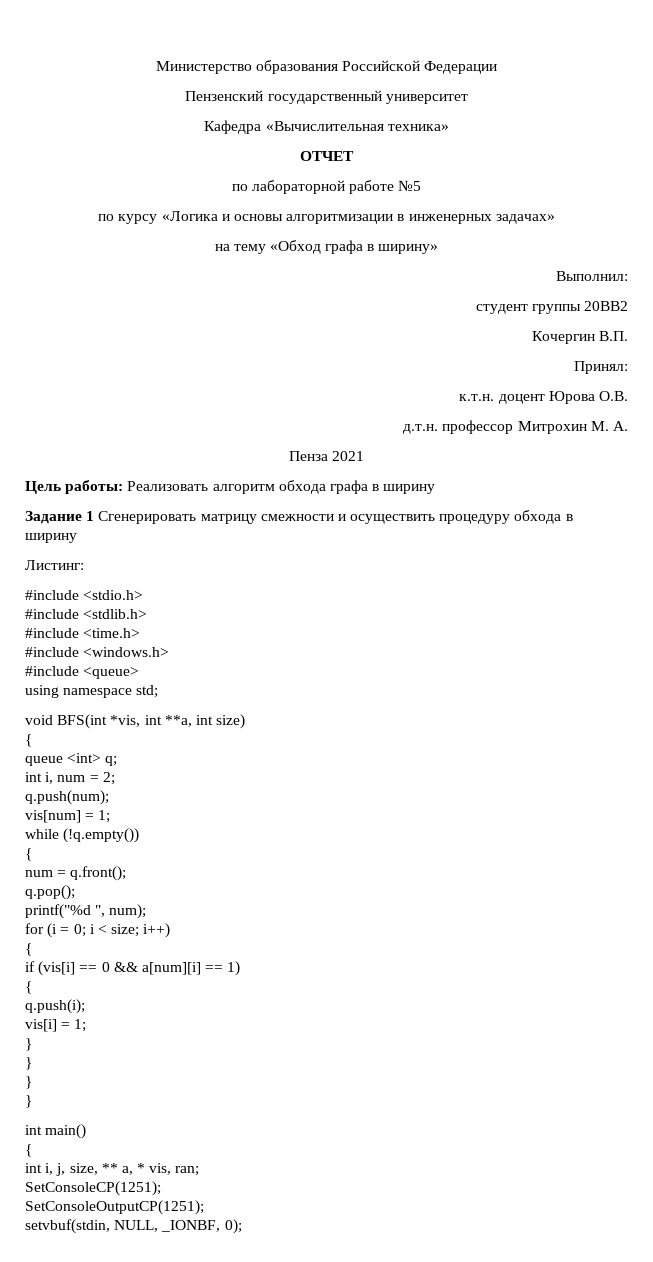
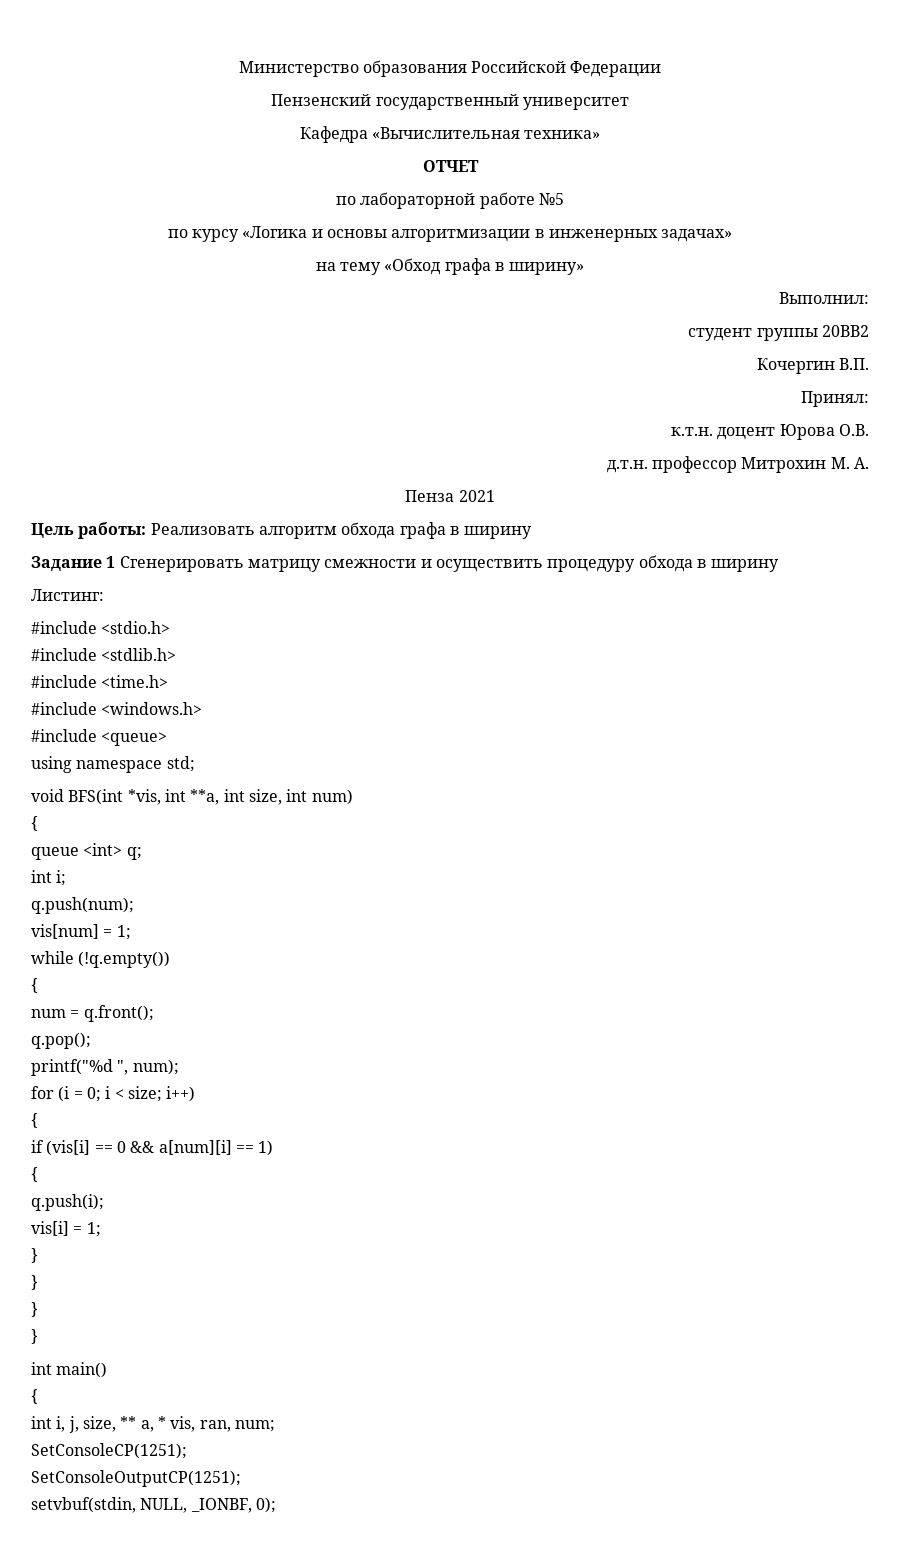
[216,714,246,729] size) -> [248,789,353,805] size, int num)
[45,772,115,785] i, num = 2; -> [56,870,67,886] i;
[175,1166,200,1176] ran; -> [199,1420,275,1432] ran, num;

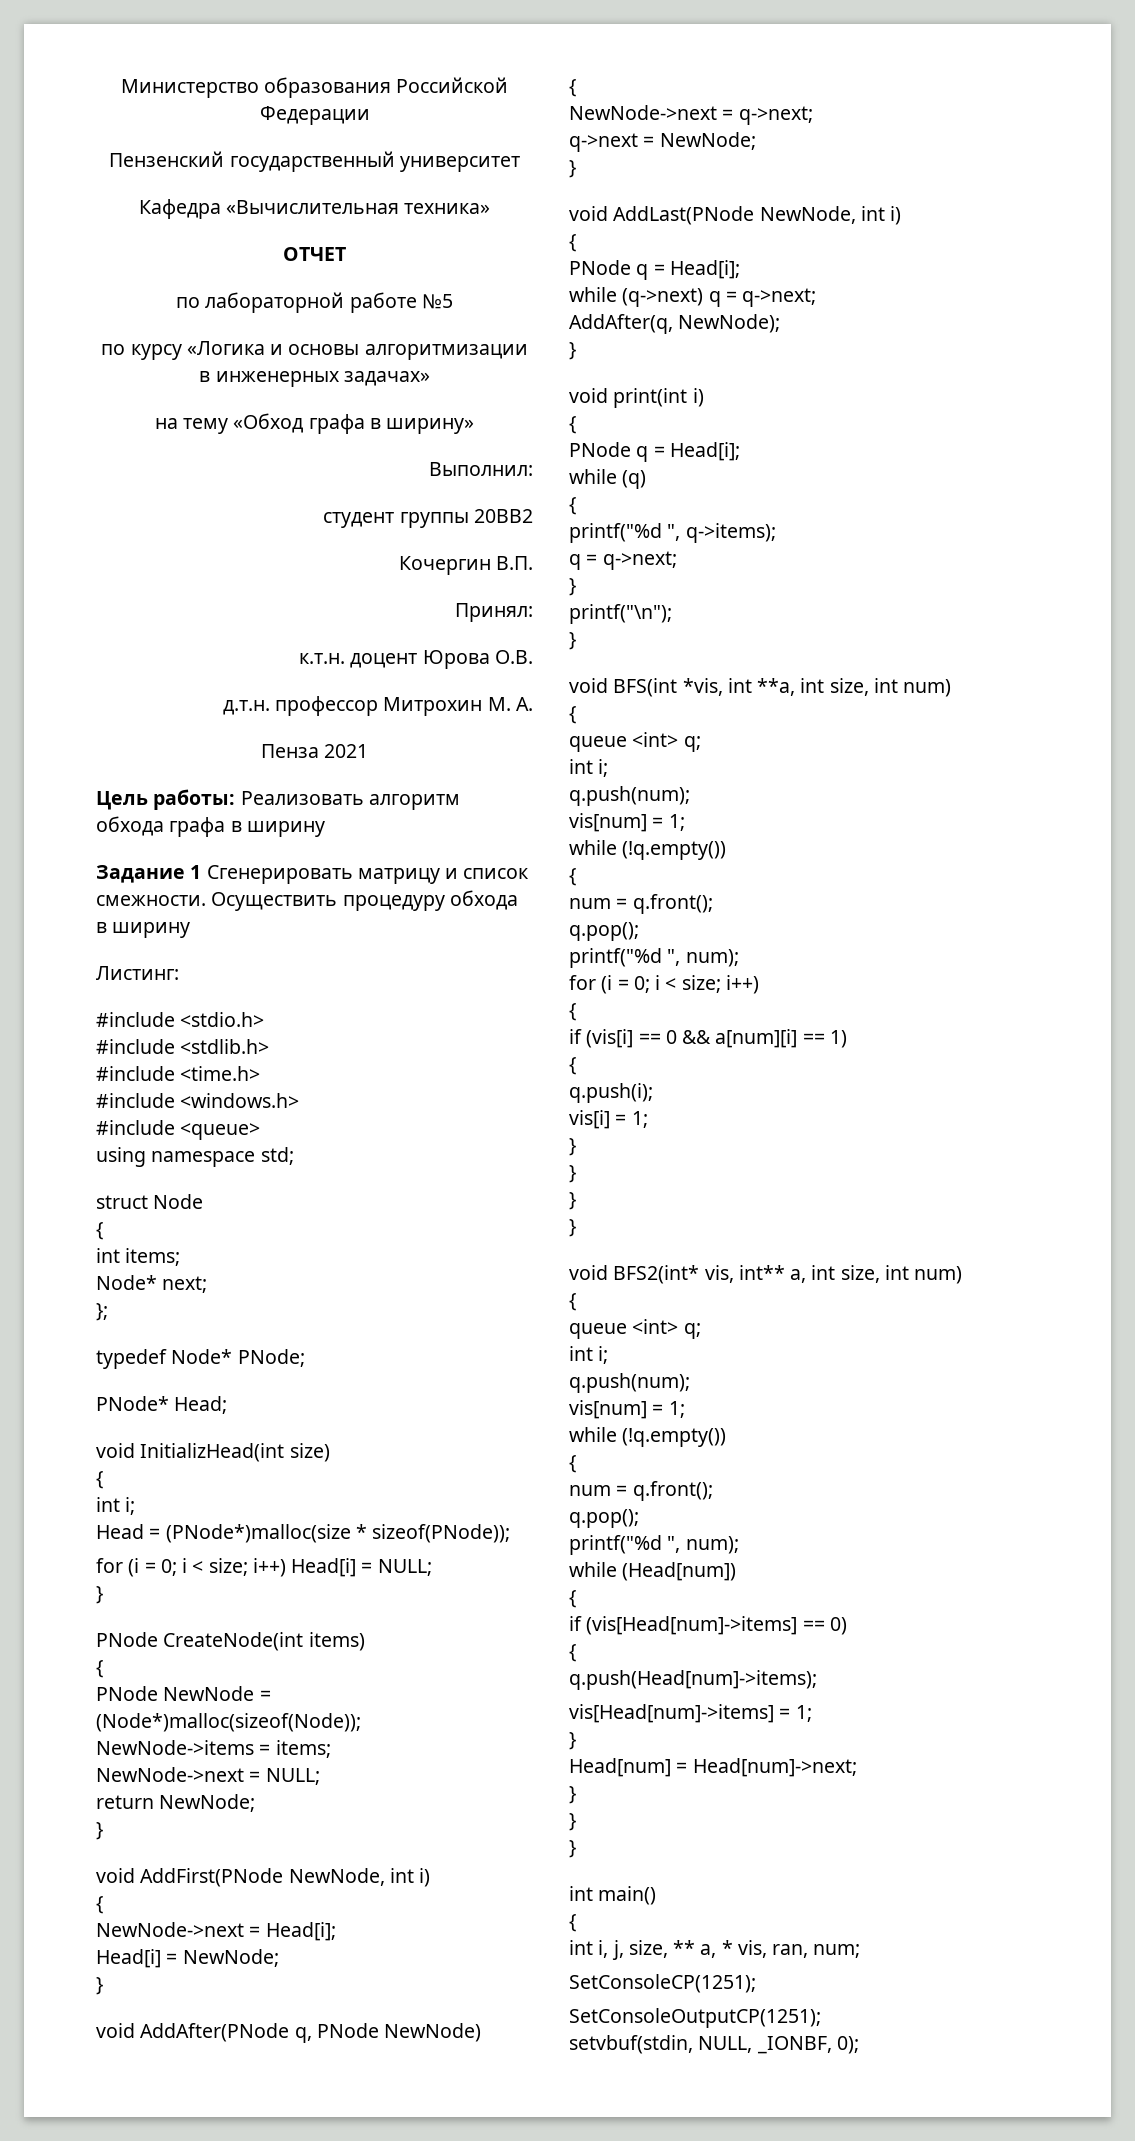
[324,559,543,572] смежности и осуществить -> [445,868,530,879] [96,892,338,911] и список смежности. Осуществить
(195, 764) none -> [96,1194,204,1209] [96,1222,103,1240] [96,1248,181,1266] [96,1275,208,1293] [96,1303,108,1321] [96,1349,305,1369] [96,1396,228,1414] [96,1443,330,1462] [96,1471,103,1489] [96,1497,136,1515] [96,1524,511,1543] [96,1558,432,1577] [96,1586,103,1604] [96,1632,365,1651] [96,1660,103,1678] [96,1686,271,1701] [96,1713,361,1732] [96,1740,331,1758] [96,1767,320,1785] [96,1794,256,1812] [96,1822,103,1840] [96,1868,431,1887] [96,1896,103,1914] [96,1922,336,1941] [96,1949,279,1968] [96,1977,103,1995] [96,2023,482,2043] [569,79,576,97] [569,105,813,125] [569,132,756,152] [569,160,576,178] [569,206,902,225] [569,234,576,252] [569,260,740,280] [569,287,817,307] [569,314,781,334] [569,342,576,360] [569,388,704,408] [569,416,576,434] [569,442,740,462] [569,469,647,489] [569,497,576,515] [569,523,776,543] [569,551,677,570] [569,578,576,596] [569,604,672,624] [569,632,576,650] // struct Node // { // int items; // Node* next; // }; // typedef Node* PNode; // PNode* Head; // void InitializHead(int size) // { // int i; // Head = (PNode*)malloc(size * sizeof(PNode)); // for (i = 0; i < size; i++) Head[i] = NULL; // } // PNode CreateNode(int items) // { // PNode NewNode = (Node*)malloc(sizeof(Node)); // NewNode->items = items; // NewNode->next = NULL; // return NewNode; // } // void AddFirst(PNode NewNode, int i) // { // NewNode->next = Head[i]; // Head[i] = NewNode; // } // void AddAfter(PNode q, PNode NewNode) // { // NewNode->next = q->next; // q->next = NewNode; // } // void AddLast(PNode NewNode, int i) // { // PNode q = Head[i]; // while (q->next) q = q->next; // AddAfter(q, NewNode); // } // void print(int i) // { // PNode q = Head[i]; // while (q) // { // printf("%d ", q->items); // q = q->next; // } // printf("\n"); // }
(38, 1336) none -> [569,1265,963,1284] [569,1293,576,1311] [569,1319,701,1339] [569,1346,609,1364] [569,1373,690,1393] [569,1400,685,1419] [569,1427,727,1447] [569,1455,576,1473] [569,1481,713,1501] [569,1509,639,1528] [569,1535,739,1555] [569,1562,737,1581] [569,1590,576,1608] [569,1616,847,1635] [569,1644,576,1662] [569,1670,817,1690] [569,1704,812,1723] [569,1732,576,1750] [569,1758,857,1777] [569,1786,576,1804] [569,1813,576,1831] [569,1840,576,1858] // void BFS2(int* vis, int** a, int size, int num) // { // queue <int> q; // int i; // q.push(num); // vis[num] = 1; // while (!q.empty()) // { // num = q.front(); // q.pop(); // printf("%d ", num); // while (Head[num]) // { // if (vis[Head[num]->items] == 0) // { // q.push(Head[num]->items); // vis[Head[num]->items] = 1; // } // Head[num] = Head[num]->next; // } // } // }

